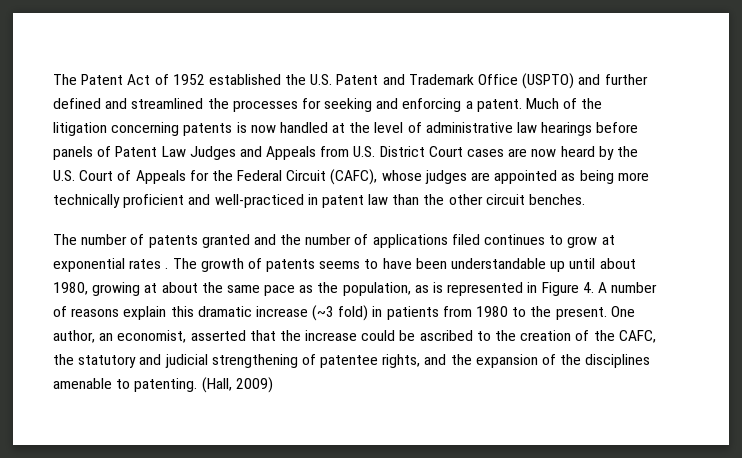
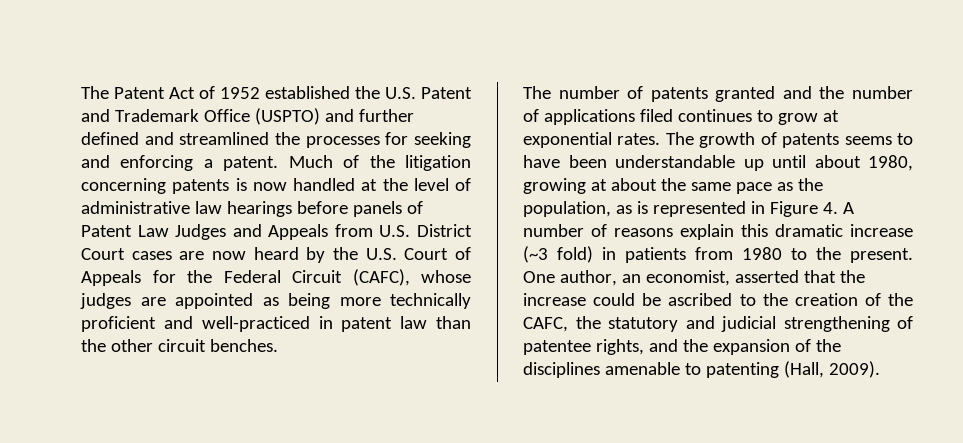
[129,259,169,269] rates . -> [617,133,661,145] rates.
[134,377,273,393] patenting. (Hall, 2009) -> [705,361,880,378] patenting (Hall, 2009).

